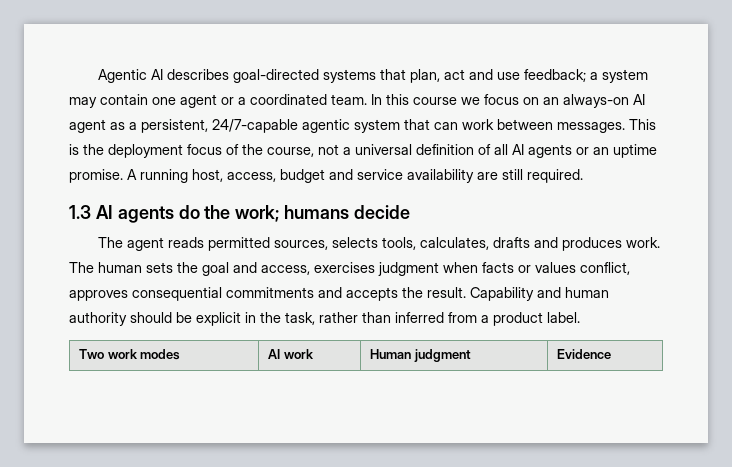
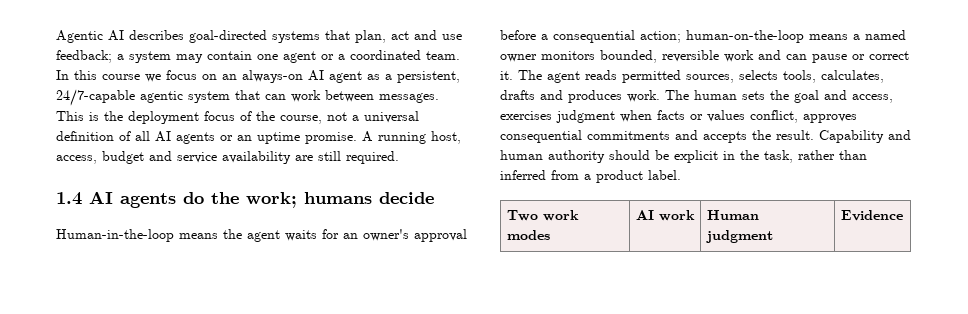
[69,205,91,219] 1.3 -> [56,192,82,205] 1.4
(411, 212) none -> [56,229,467,242] [500,30,906,43] [500,50,909,63] [500,71,513,80] Human-in-the-loop means the agent waits for an owner's approval before a consequential action; human-on-the-loop means a named owner monitors bounded, reversible work and can pause or correct it.

